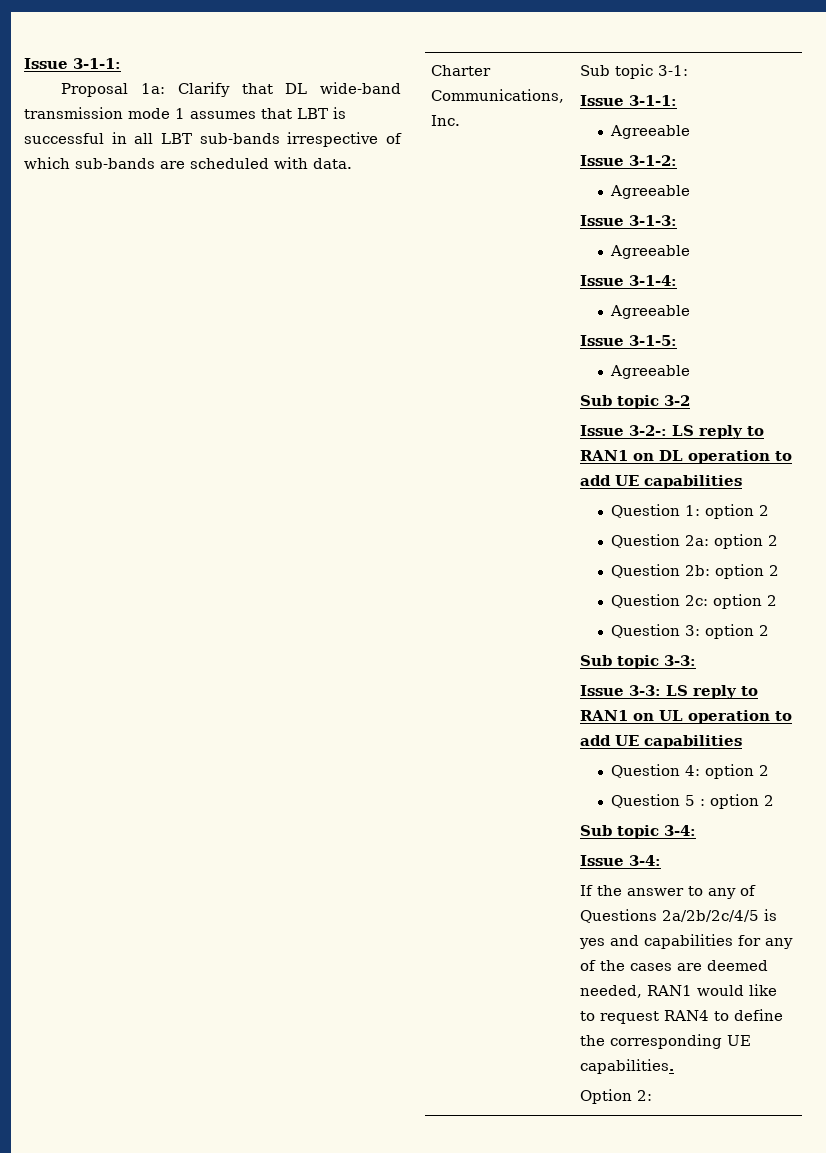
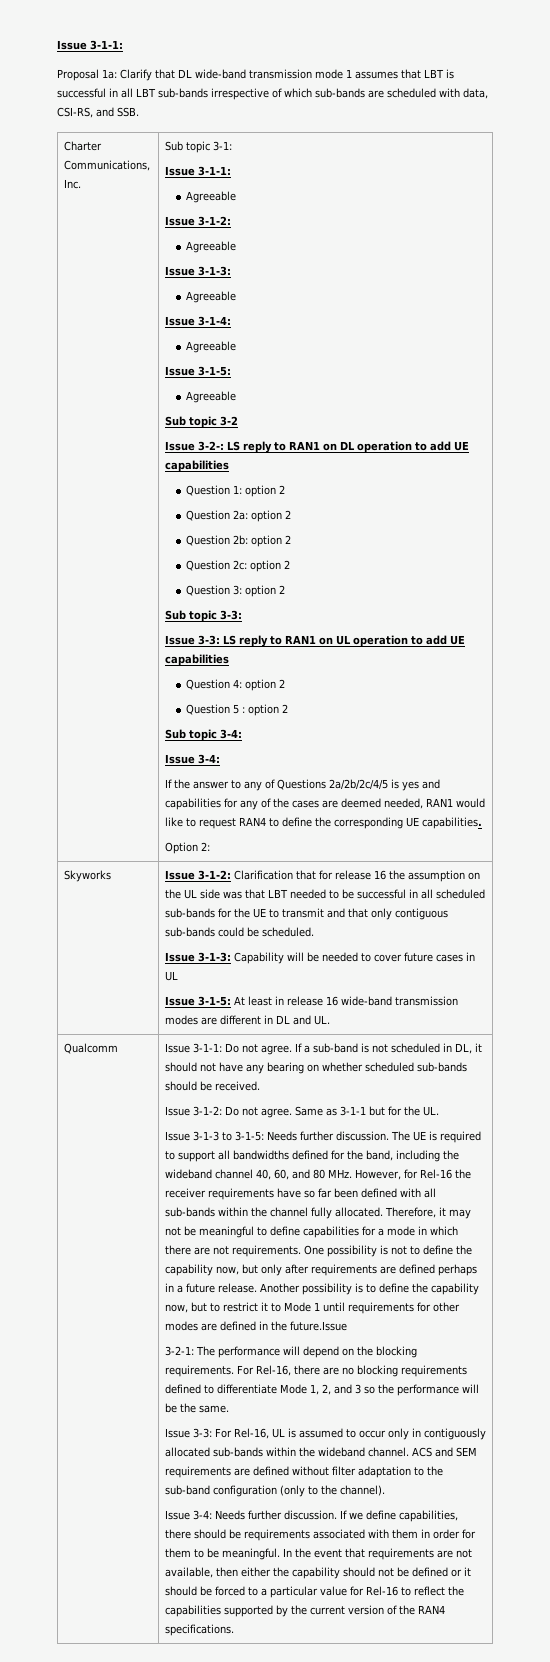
[313,158,352,169] data. -> [463,88,488,99] [57,107,139,118] data, CSI-RS, and SSB.
(653, 1095) none -> [63,870,111,882] [164,870,480,882] [164,889,485,899] [164,908,448,920] [164,927,314,937] [164,952,475,964] [164,971,178,981] [164,996,458,1006] [164,1015,330,1025] [63,1043,118,1054] [164,1043,482,1055] [164,1062,467,1074] [164,1081,260,1091] [164,1106,439,1118] [164,1131,481,1143] [164,1150,459,1162] [164,1169,471,1180] [164,1188,436,1200] [164,1207,471,1219] [164,1226,458,1238] [164,1245,472,1257] [164,1264,477,1276] [164,1283,479,1295] [164,1302,460,1314] [164,1321,347,1331] [164,1346,417,1358] [164,1365,467,1377] [164,1384,479,1396] [164,1403,229,1413] [164,1428,486,1440] [164,1447,477,1457] [164,1466,443,1478] [164,1485,385,1497] [164,1510,458,1522] [164,1529,476,1541] [164,1548,472,1560] [164,1567,471,1579] [164,1586,464,1598] [164,1605,445,1617] [164,1624,234,1636] // Skyworks | Issue 3-1-2: Clarification that for release 16 the assumption on the UL side was that LBT needed to be successful in all scheduled sub-bands for the UE to transmit and that only contiguous sub-bands could be scheduled. // Issue 3-1-3: Capability will be needed to cover future cases in UL // Issue 3-1-5: At least in release 16 wide-band transmission modes are different in DL and UL. // Qualcomm | Issue 3-1-1: Do not agree. If a sub-band is not scheduled in DL, it should not have any bearing on whether scheduled sub-bands should be received. // Issue 3-1-2: Do not agree. Same as 3-1-1 but for the UL. // Issue 3-1-3 to 3-1-5: Needs further discussion. The UE is required to support all bandwidths defined for the band, including the wideband channel 40, 60, and 80 MHz. However, for Rel-16 the receiver requirements have so far been defined with all sub-bands within the channel fully allocated. Therefore, it may not be meaningful to define capabilities for a mode in which there are not requirements. One possibility is not to define the capability now, but only after requirements are defined perhaps in a future release. Another possibility is to define the capability now, but to restrict it to Mode 1 until requirements for other modes are defined in the future.Issue // 3-2-1: The performance will depend on the blocking requirements. For Rel-16, there are no blocking requirements defined to differentiate Mode 1, 2, and 3 so the performance will be the same. // Issue 3-3: For Rel-16, UL is assumed to occur only in contiguously allocated sub-bands within the wideband channel. ACS and SEM requirements are defined without filter adaptation to the sub-band configuration (only to the channel). // Issue 3-4: Needs further discussion. If we define capabilities, there should be requirements associated with them in order for them to be meaningful. In the event that requirements are not available, then either the capability should not be defined or it should be forced to a particular value for Rel-16 to reflect the capabilities supported by the current version of the RAN4 specifications.

